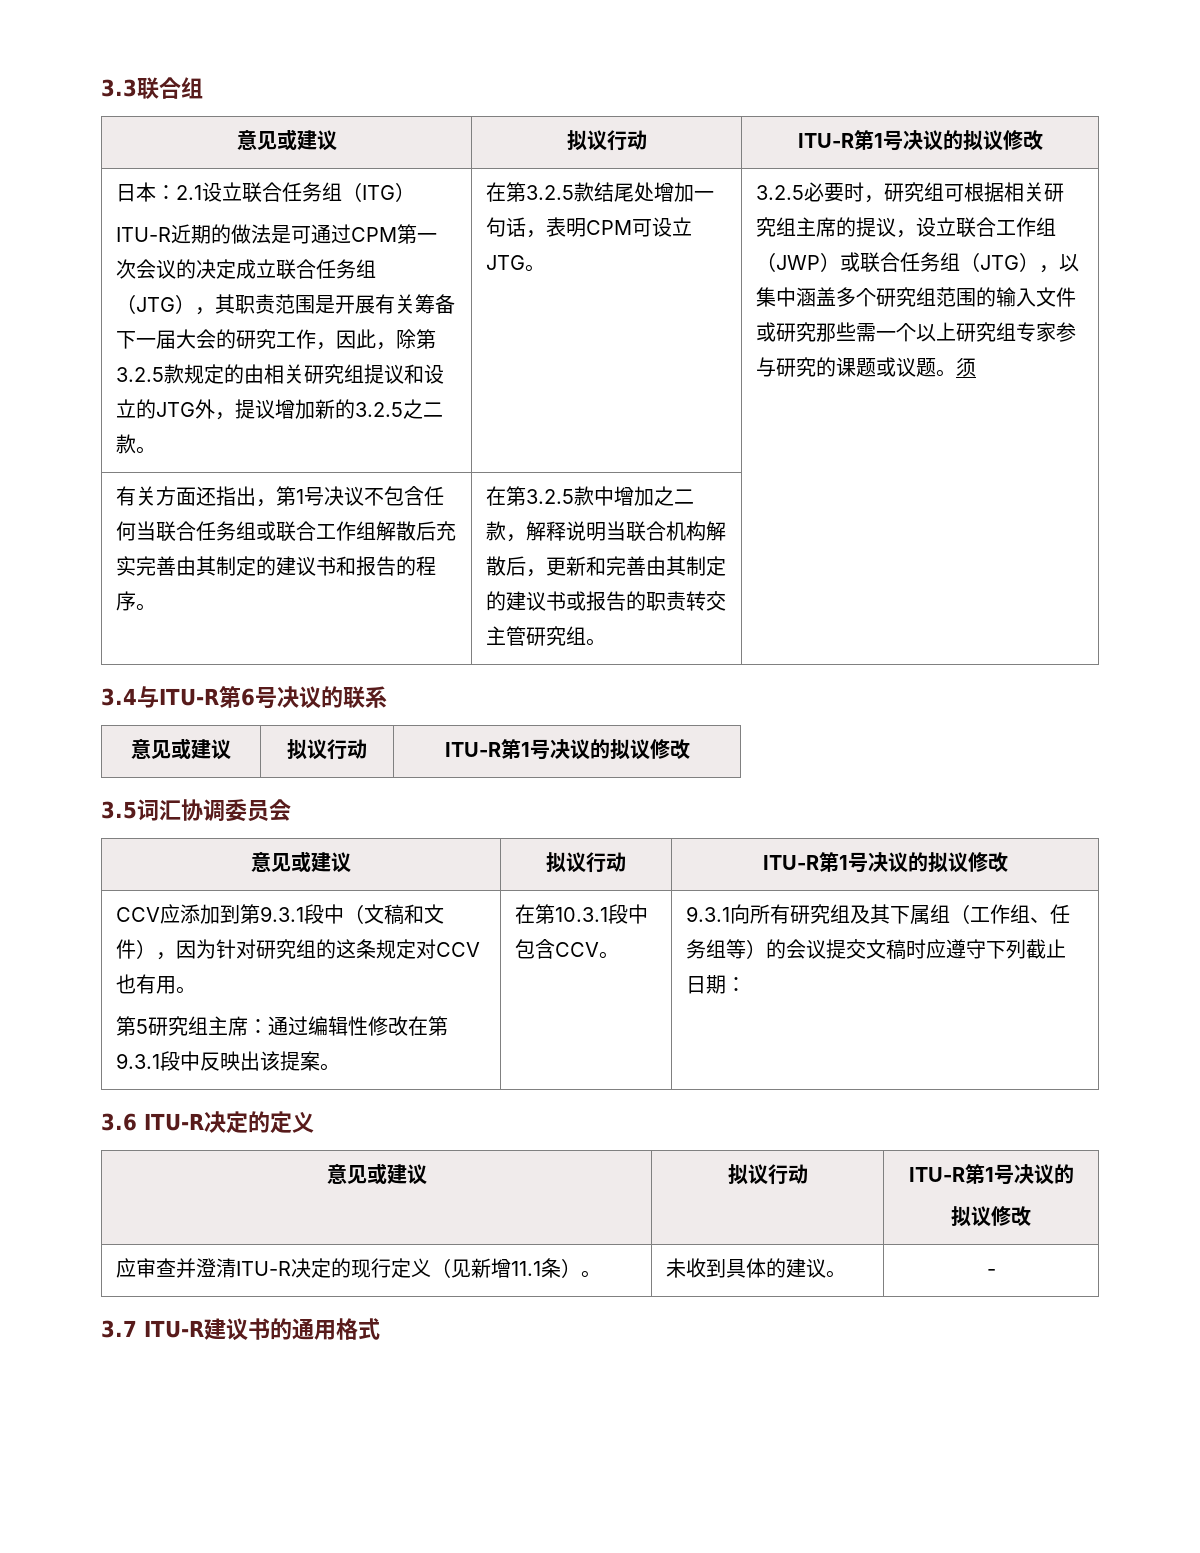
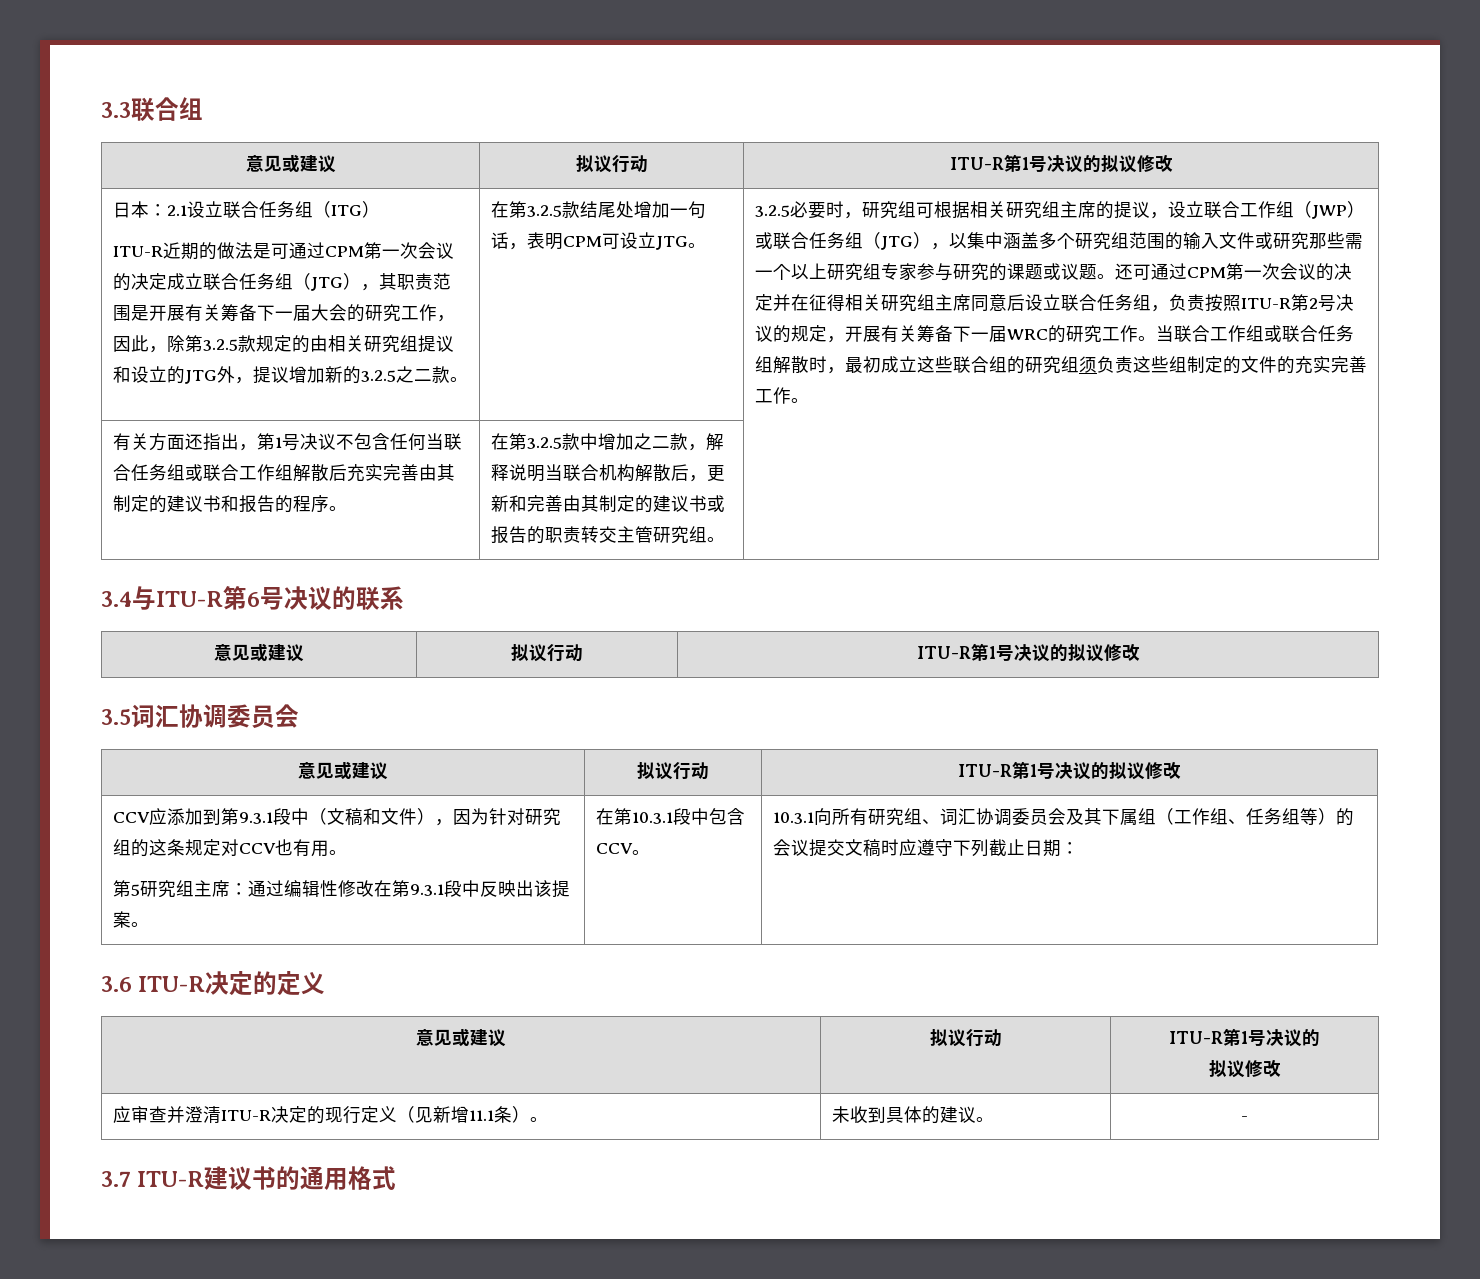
[956,357,977,377] 须 -> [1114,263,1352,281] [754,294,1354,312] [754,325,1354,343] [754,356,1367,374] [754,387,809,404] 还可通过CPM第一次会议的决定并在征得相关研究组主席同意后设立联合任务组，负责按照ITU-R第2号决议的规定，开展有关筹备下一届WRC的研究工作。当联合工作组或联合任务组解散时，最初成立这些联合组的研究组须负责这些组制定的文件的充实完善工作。
[686,906,731,922] 9.3.1 -> [772,812,814,824] 10.3.1
(851, 913) none -> [921,808,1066,826] 、词汇协调委员会

